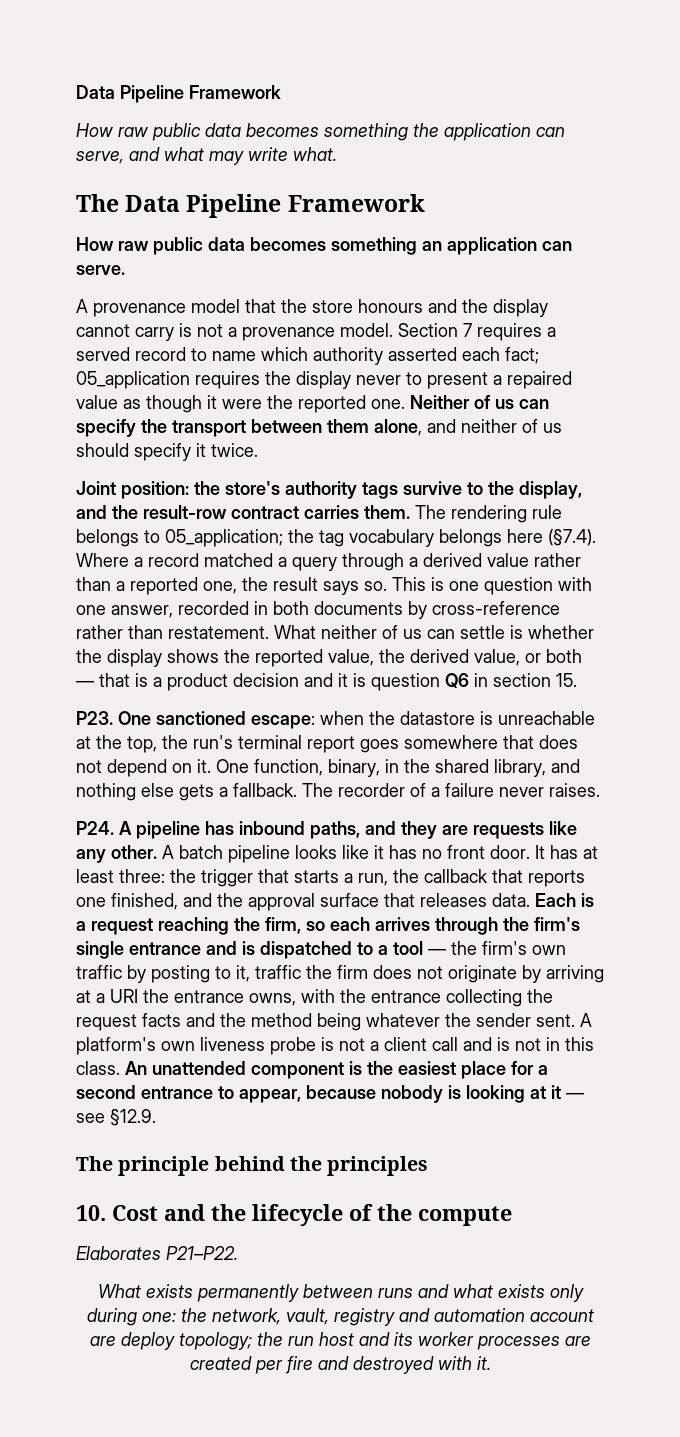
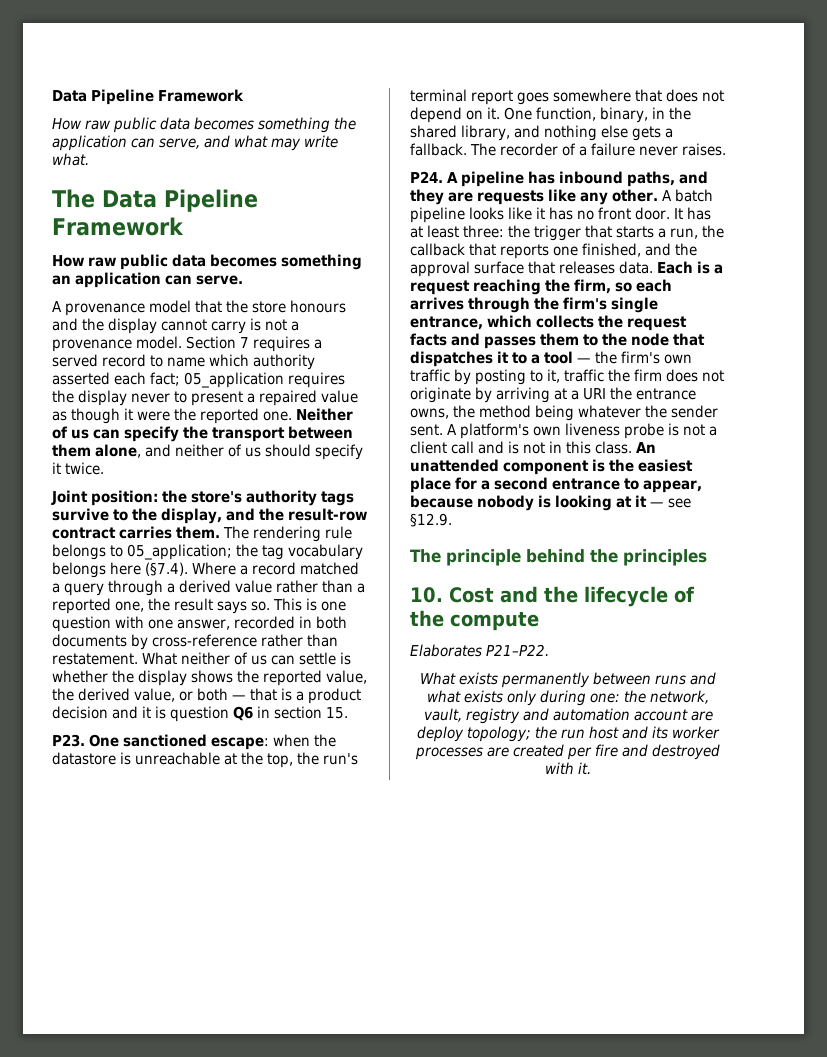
[129,941,352,959] entrance and is dispatched -> [410,315,687,331] [410,333,705,349] [410,351,509,367] entrance, which collects the request facts and passes them to the node that dispatches it
[301,989,553,1007] [76,1013,215,1031] with the entrance collecting the request facts and -> (449, 413) none

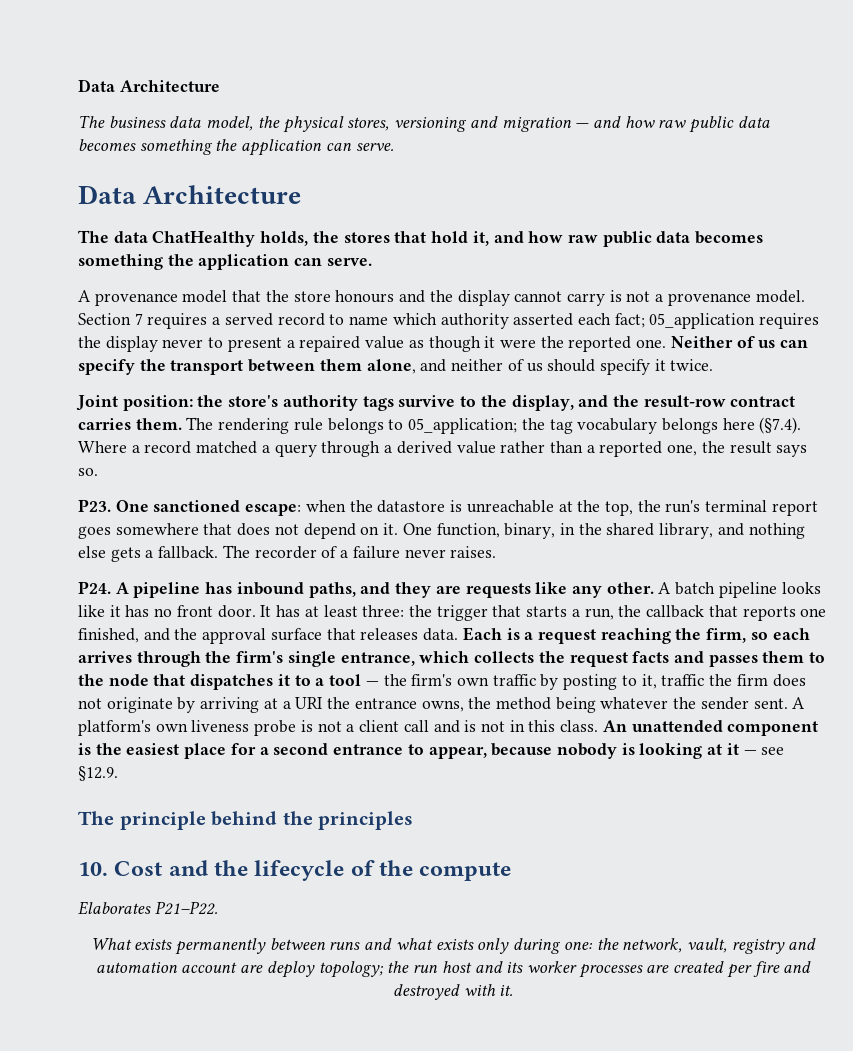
[52,89,244,105] [52,117,356,133] [52,135,338,151] [52,153,89,166] [52,189,258,212] [52,217,184,236] [52,254,362,270] [52,275,71,285] Data Pipeline Framework // How raw public data becomes something the application can serve, and what may write what. // The Data Pipeline Framework // How raw public data becomes something an -> [78,79,220,92] [78,115,770,133] [78,139,394,156] [78,185,302,204] [78,230,764,247] [78,254,194,270] Data Architecture // The business data model, the physical stores, versioning and migration — and how raw public data becomes something the application can serve. // Data Architecture // The data ChatHealthy holds, the stores that hold it, and how raw public data becomes something the
[273,598,346,611] [52,616,347,632] [52,634,338,650] [52,652,351,665] [52,670,367,686] [52,688,361,704] [52,706,348,722] This is one question with one answer, recorded in both documents by cross-reference rather than restatement. What neither of us can settle is whether the display shows the reported value, the derived value, or both — that is a product decision and it is question Q6 in section 15. -> (98, 472) none

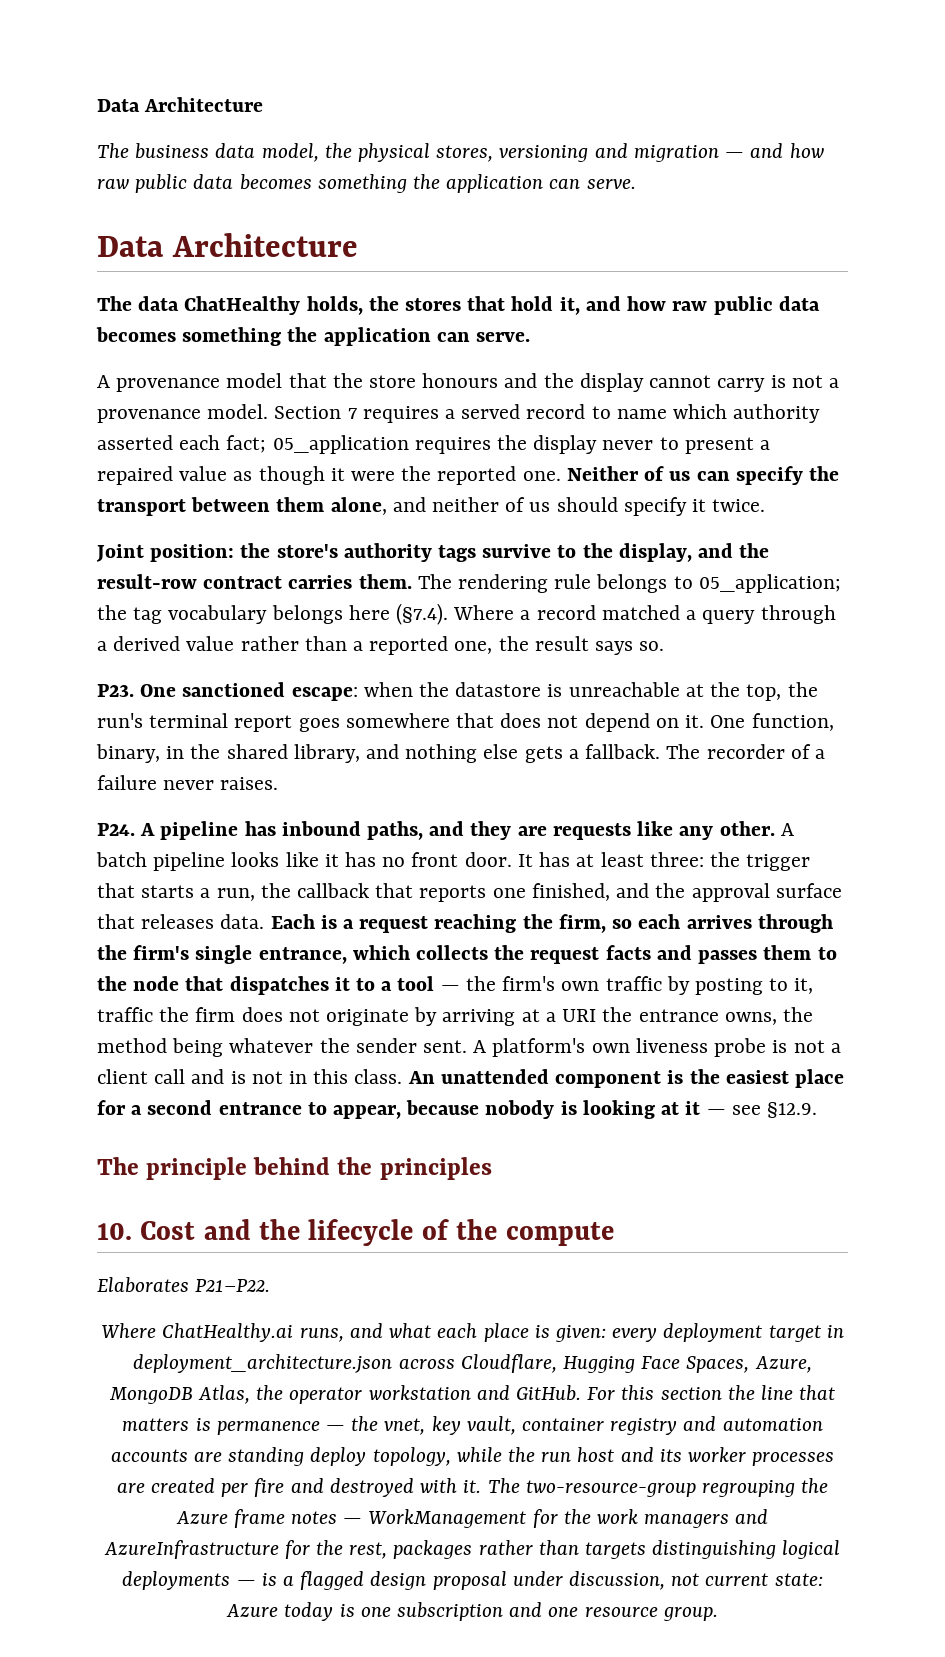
[90,938,817,955] [95,961,384,978] What exists permanently between runs and what exists only during one: the network, vault, registry and automation account are deploy topology; -> [101,1323,844,1342] [133,1354,812,1373] [108,1385,836,1404] [122,1416,823,1435] [110,1447,502,1466] Where ChatHealthy.ai runs, and what each place is given: every deployment target in deployment_architecture.json across Cloudflare, Hugging Face Spaces, Azure, MongoDB Atlas, the operator workstation and GitHub. For this section the line that matters is permanence — the vnet, key vault, container registry and automation accounts are standing deploy topology, while
(514, 990) none -> [487,1478,829,1497] [175,1509,769,1528] [103,1540,841,1559] [122,1571,823,1590] [226,1602,718,1621] The two-resource-group regrouping the Azure frame notes — WorkManagement for the work managers and AzureInfrastructure for the rest, packages rather than targets distinguishing logical deployments — is a flagged design proposal under discussion, not current state: Azure today is one subscription and one resource group.

